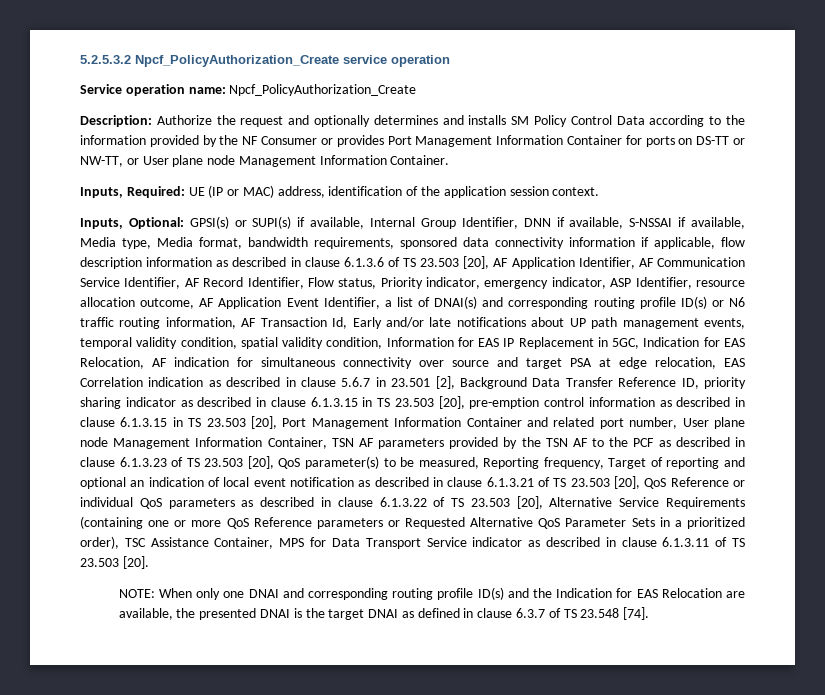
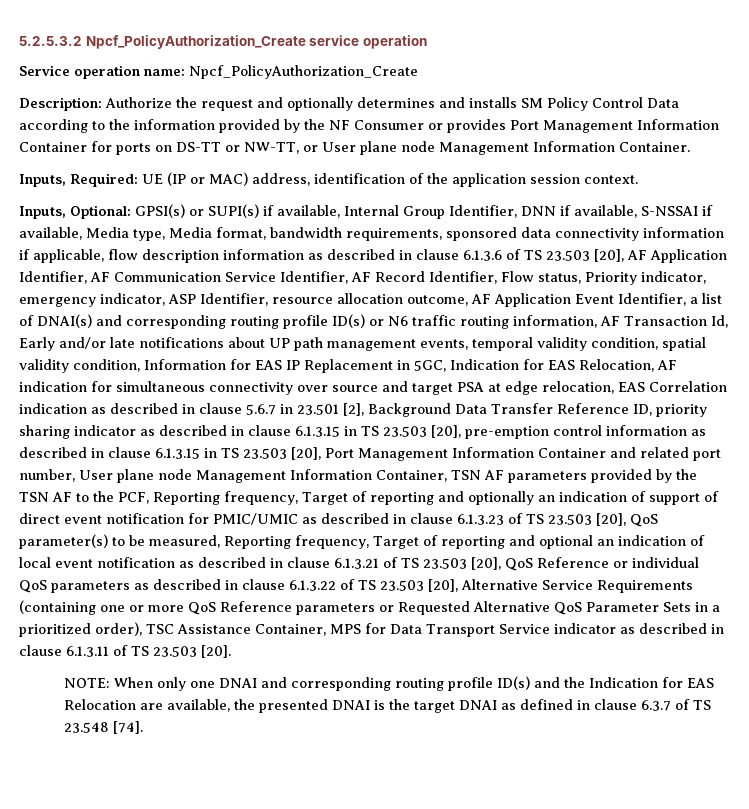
[633,438,655,447] PCF -> [118,491,719,505] [19,513,298,525] PCF, Reporting frequency, Target of reporting and optionally an indication of support of direct event notification for PMIC/UMIC

